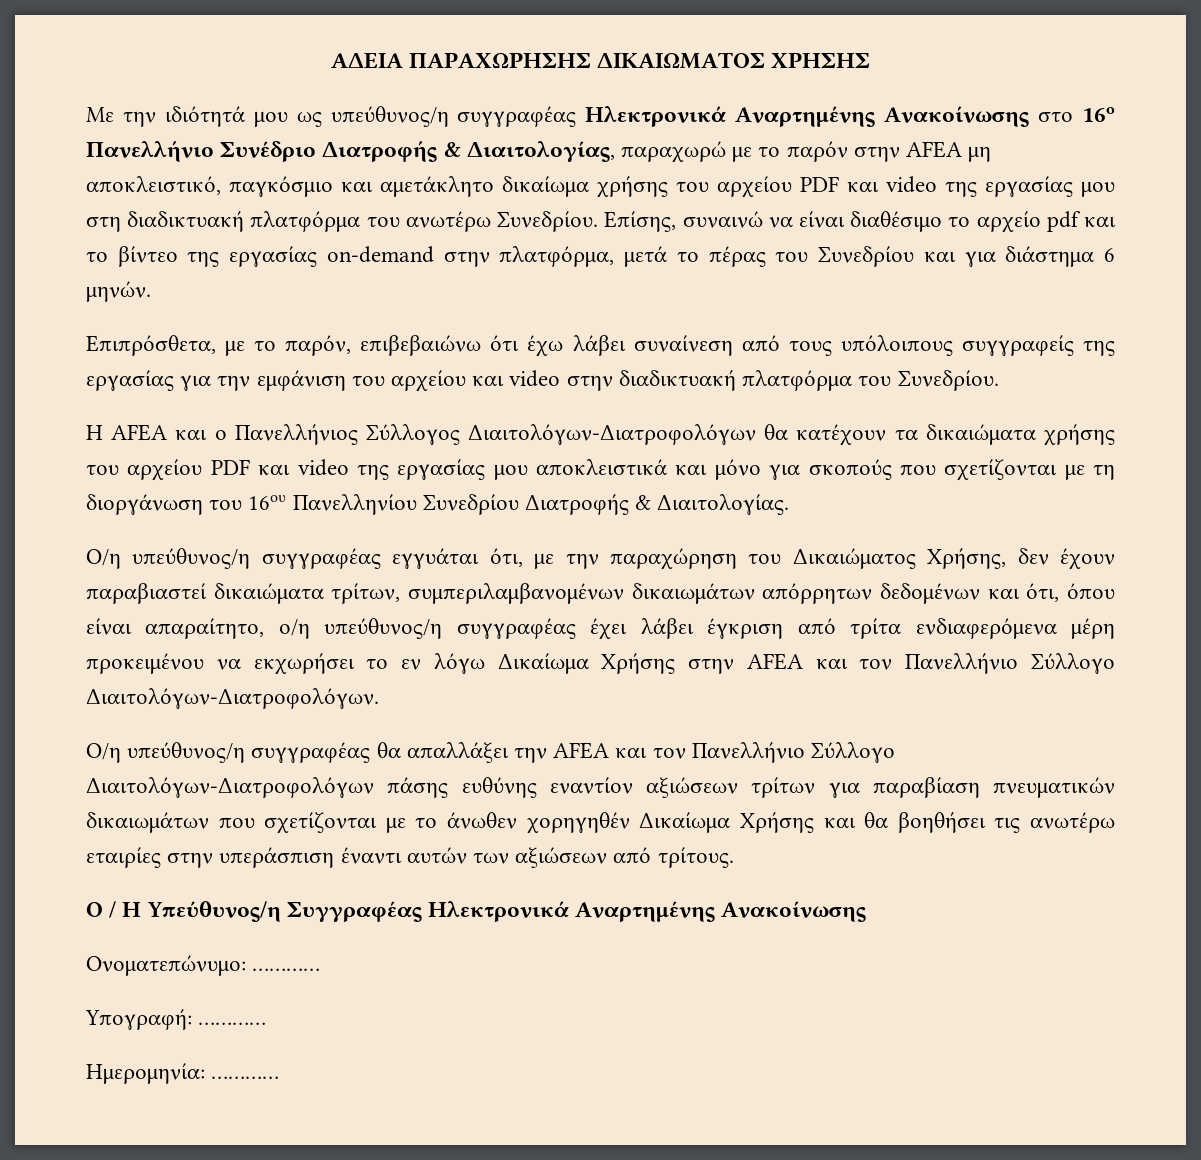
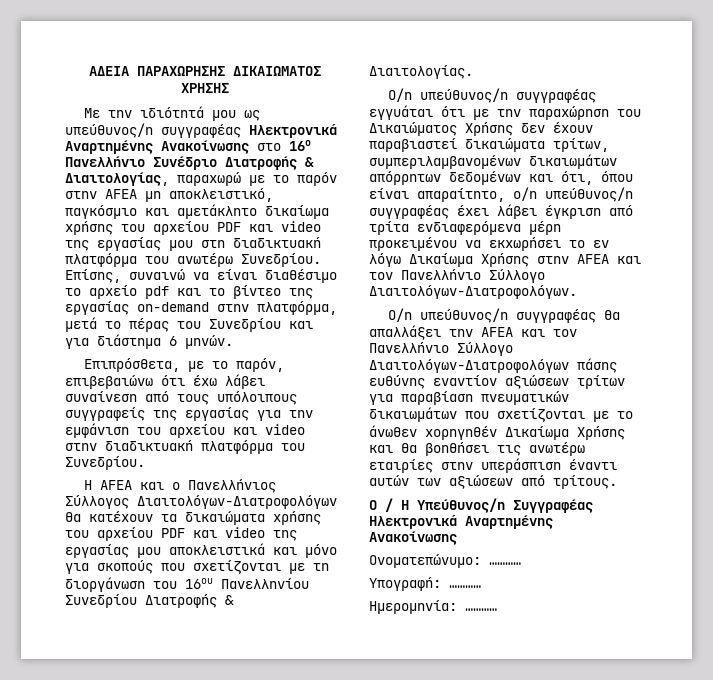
[489,548,523,567] ότι, -> [441,106,465,117] ότι
[927,548,1007,569] Χρήσης, -> [465,122,513,136] Χρήσης

